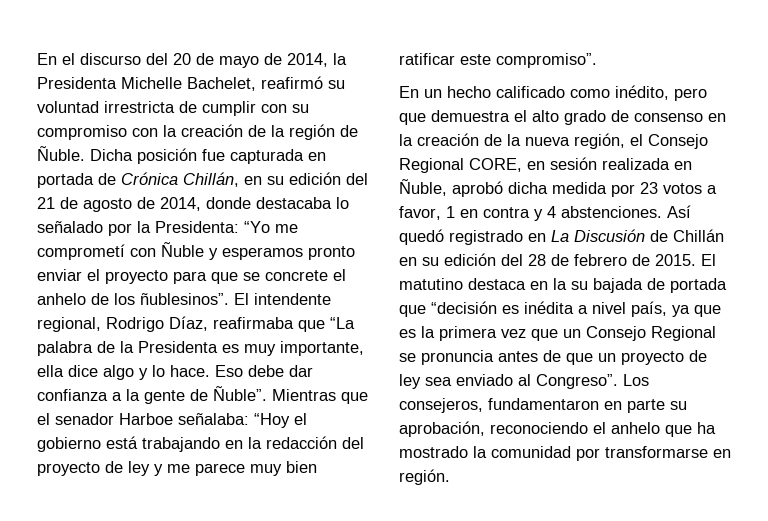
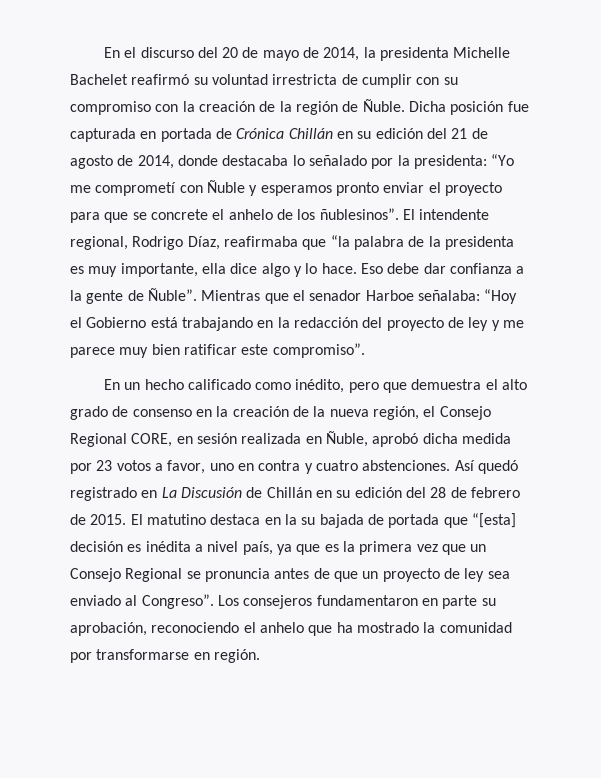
[37,77,256,91] Presidenta Michelle Bachelet, -> [380,47,511,61] [70,74,128,85] presidenta Michelle Bachelet
[183,172,239,187] Chillán, -> [288,128,333,139] Chillán
[155,221,239,233] Presidenta: -> [413,155,487,169] presidenta:
[330,317,355,329] “La -> [330,235,350,247] “la
[138,341,218,353] Presidenta -> [444,236,514,250] presidenta
[37,437,101,452] gobierno -> [86,317,147,328] Gobierno
[446,206,455,218] 1 -> [209,463,234,471] uno
[547,206,556,218] 4 -> [315,460,358,471] cuatro
[431,301,497,314] “decisión -> [471,513,516,528] [70,541,123,552] “[esta] decisión
[399,398,483,413] consejeros, -> [243,595,313,609] consejeros

